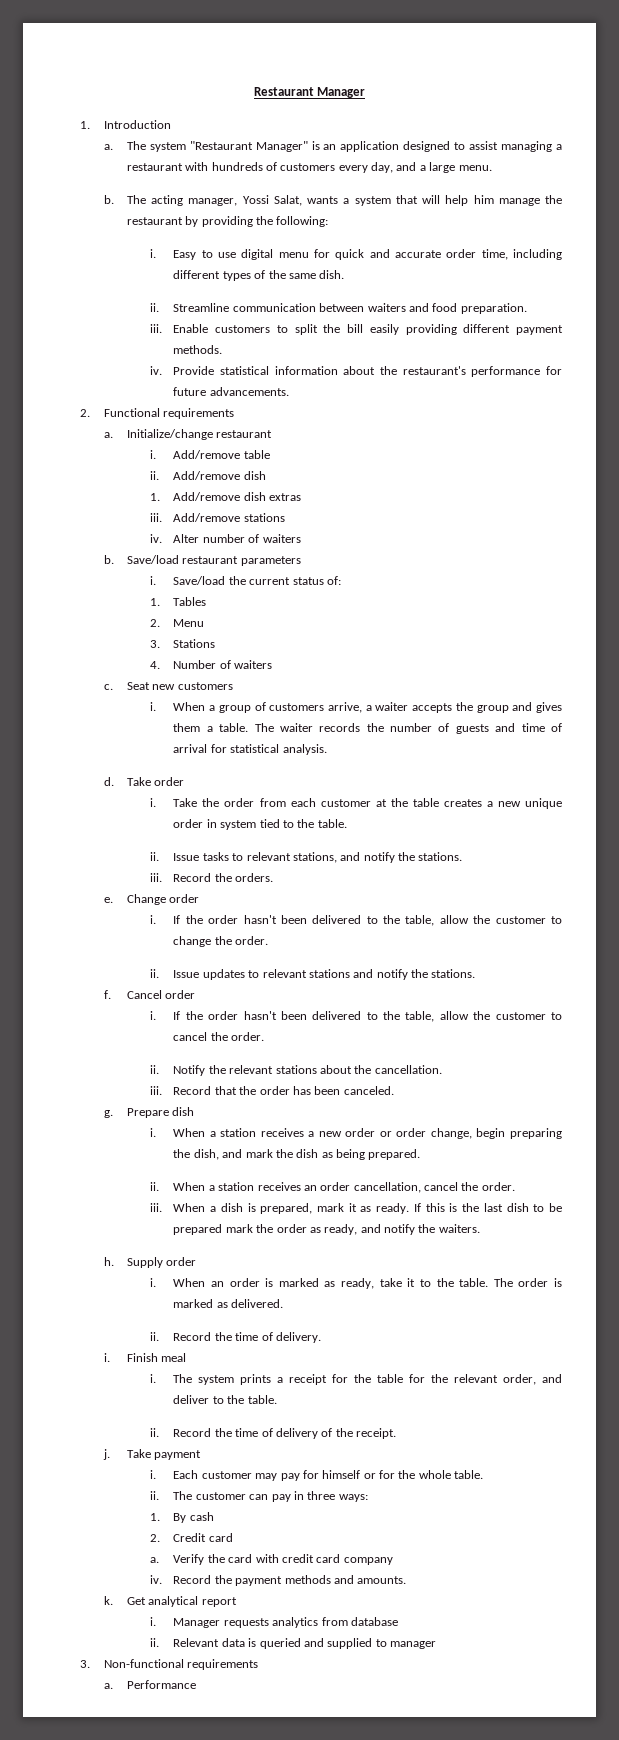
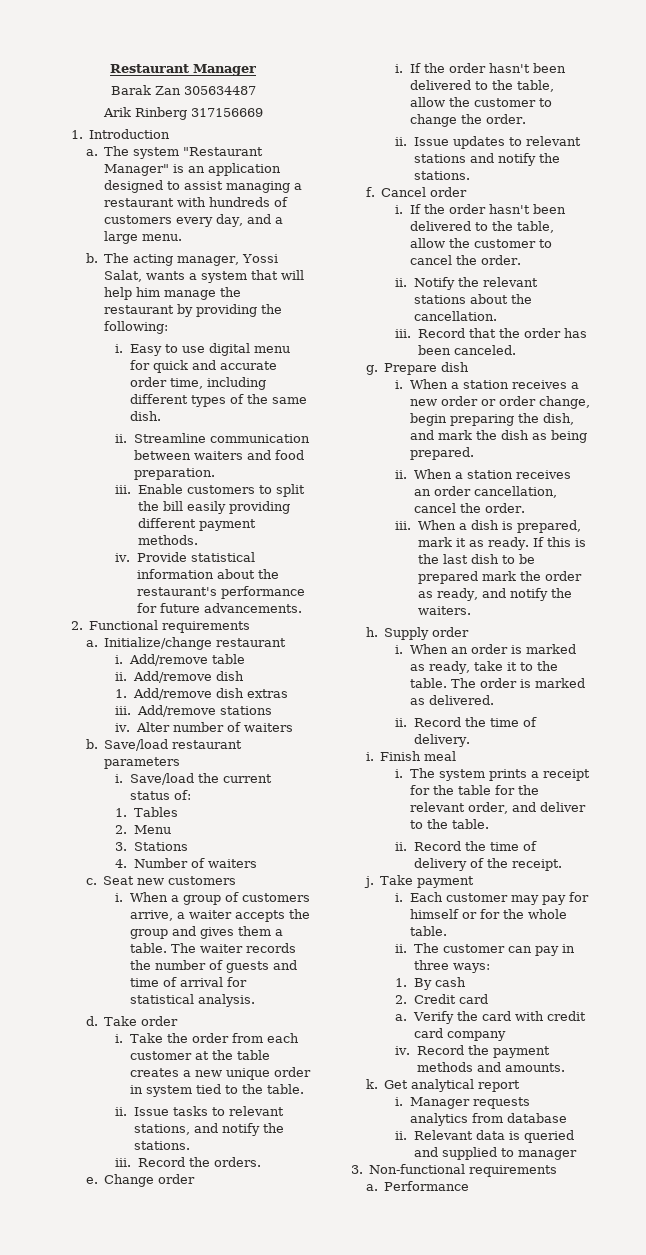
(366, 92) none -> [110,85,256,95] [102,107,263,120] // Barak Zan 305634487 // Arik Rinberg 317156669

